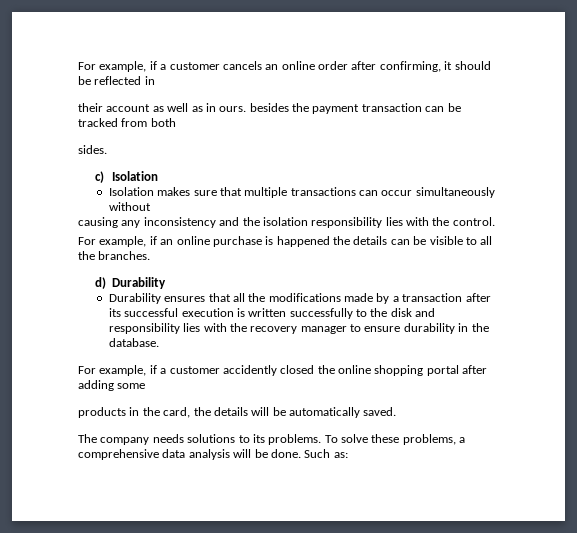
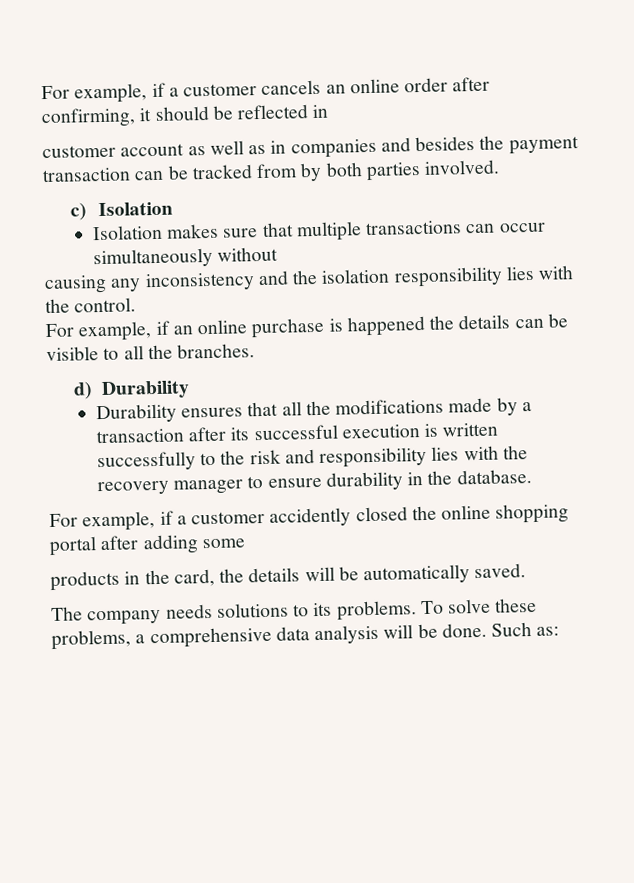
[78,103,103,112] their -> [42,144,116,159] customer
[219,106,247,112] ours. -> [290,137,411,159] companies and
(148, 122) none -> [300,162,323,182] by
[78,145,107,154] // sides. -> [365,159,501,182] parties involved.
[390,308,412,317] disk -> [249,449,281,465] risk

